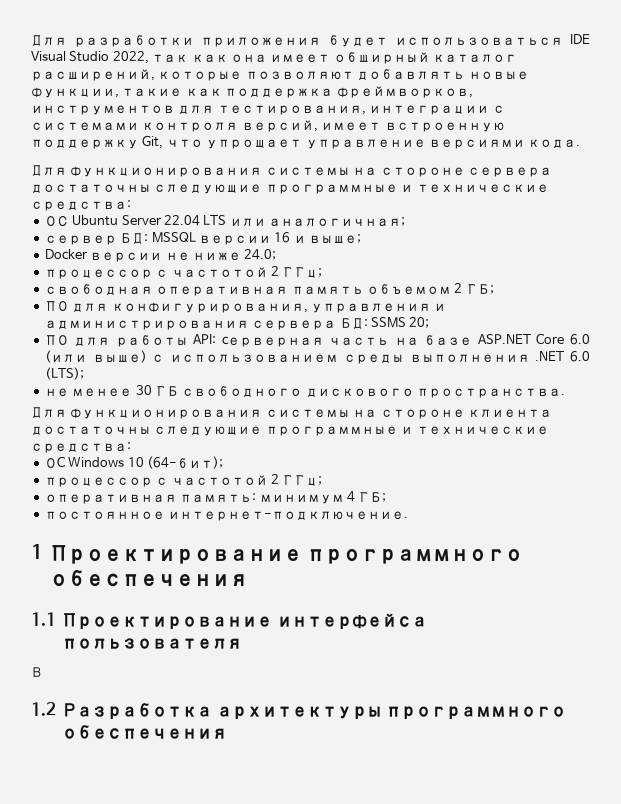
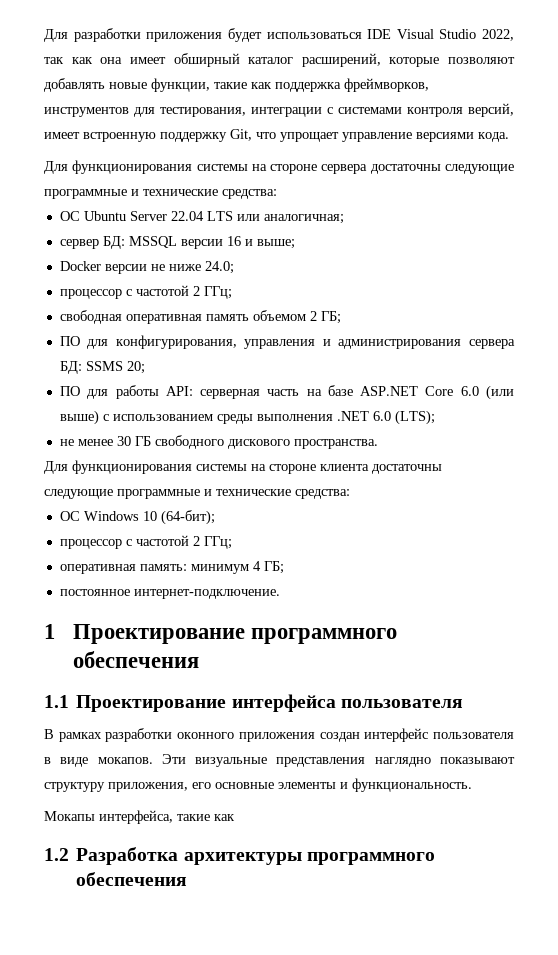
(43, 672) none -> [58,728,514,742] [44,754,515,767] [44,778,472,792] [44,810,235,824] рамках разработки оконного приложения создан интерфейс пользователя в виде мокапов. Эти визуальные представления наглядно показывают структуру приложения, его основные элементы и функциональность. // Мокапы интерфейса, такие как

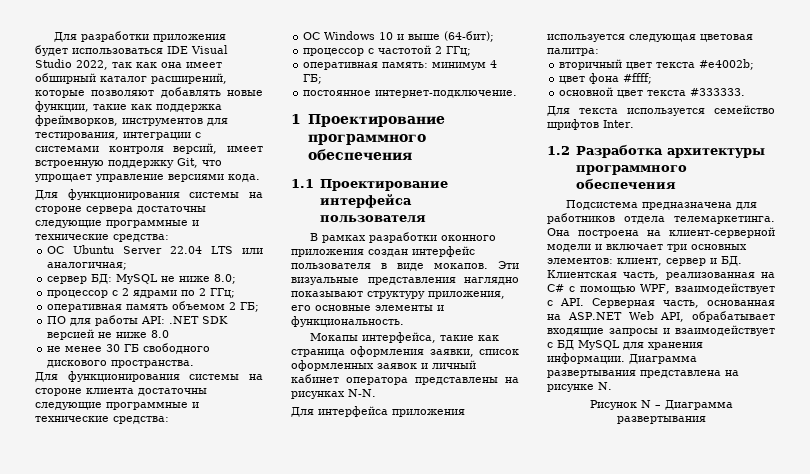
[128,236,295,249] [59,261,234,274] [59,285,232,299] [59,310,122,324] MSSQL версии 16 и выше; // Docker версии не ниже 24.0; // процессор с частотой 2 ГГц; // свободная -> [116,274,237,284] [47,288,236,298] MySQL не ниже 8.0; // процессор с 2 ядрами по 2 ГГц; //
[115,335,515,349] [59,361,145,374] [59,385,514,400] [59,410,435,425] конфигурирования, управления и администрирования сервера БД: SSMS 20; // ПО для работы API: cерверная часть на базе ASP.NET Core 6.0 (или выше) с использованием среды выполнения .NET 6.0 (LTS); -> [95,315,229,326] [47,329,170,340] работы API: .NET SDK версией не ниже 8.0
(157, 516) none -> [397,34,441,40] и выше
(235, 817) none -> [291,346,519,357] [291,360,476,371] [291,374,519,385] [291,389,376,399] [291,406,465,417] [547,34,753,42] [547,48,599,56] [559,59,755,70] [559,73,653,84] [559,87,746,98] [547,105,775,116] [547,119,634,130] страница оформления заявки, список оформленных заявок и личный кабинет оператора представлены на рисунках N-N. // Для интерфейса приложения используется следующая цветовая палитра: // вторичный цвет текста #e4002b; // цвет фона #ffff; // основной цвет текста #333333. // Для текста используется семейство шрифтов Inter.
(188, 879) none -> [566,200,758,210] [547,213,775,224] [547,227,775,238] [547,244,747,252] [547,256,742,266] [547,270,775,280] [547,283,775,294] [547,298,775,308] [547,311,775,322] [547,325,775,336] [547,340,703,350] [547,353,697,364] [547,370,739,378] [547,382,612,392] [589,400,733,410] [616,416,706,424] // Подсистема предназначена для работников отдела телемаркетинга. Она построена на клиент-серверной модели и включает три основных элементов: клиент, сервер и БД. Клиентская часть, реализованная на C# с помощью WPF, взаимодействует с API. Серверная часть, основанная на ASP.NET Web API, обрабатывает входящие запросы и взаимодействует с БД MySQL для хранения информации. Диаграмма развертывания представлена на рисунке N. // Рисунок N – Диаграмма развертывания

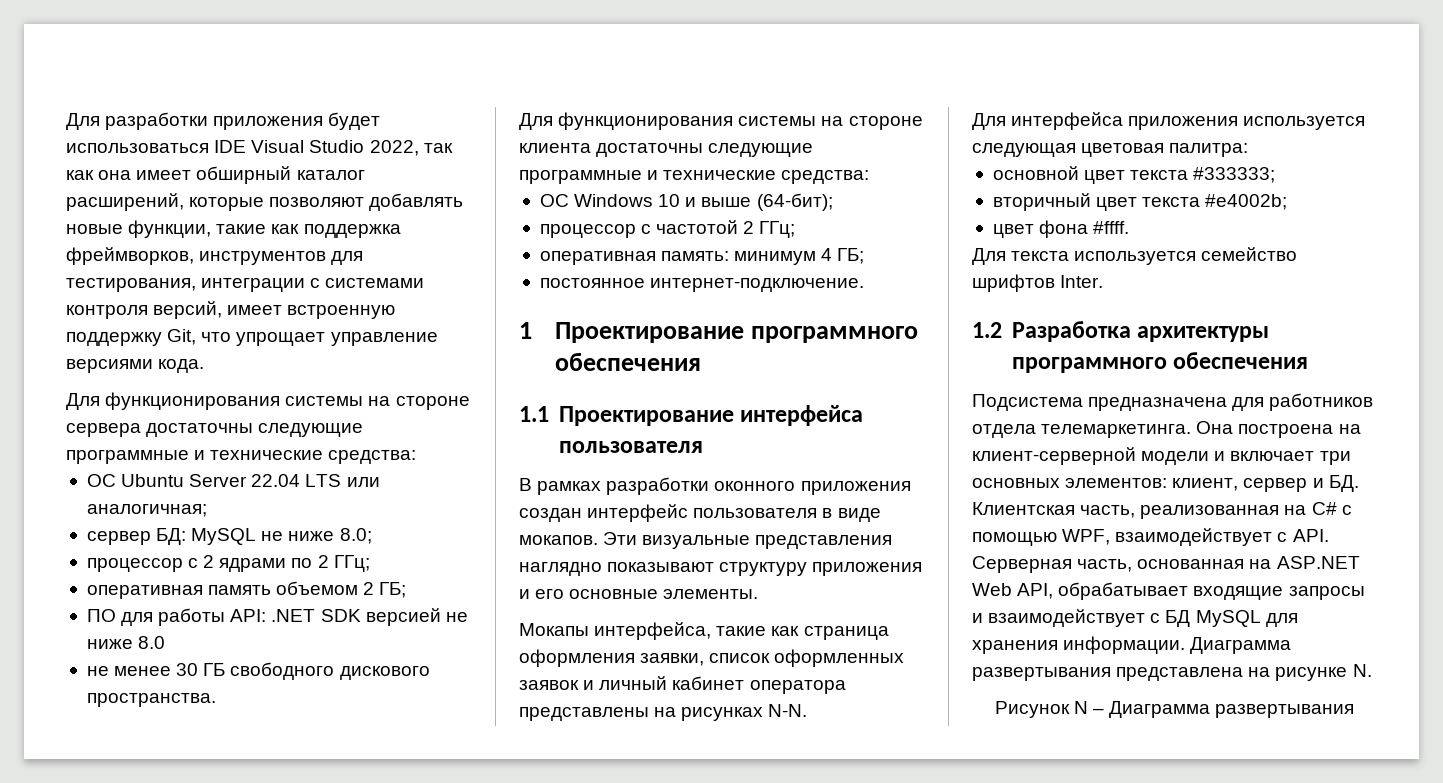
[428,291,505,299] [291,305,444,311] [291,316,404,327] приложения, его основные элементы и функциональность. -> [812,562,923,576] [519,589,759,599] приложения и его основные элементы.
(599, 52) none -> [992,166,1276,184] // основной цвет текста #333333;
[623,73,653,84] [559,87,746,98] #ffff; // основной цвет текста #333333. -> [1093,221,1130,234] #ffff.

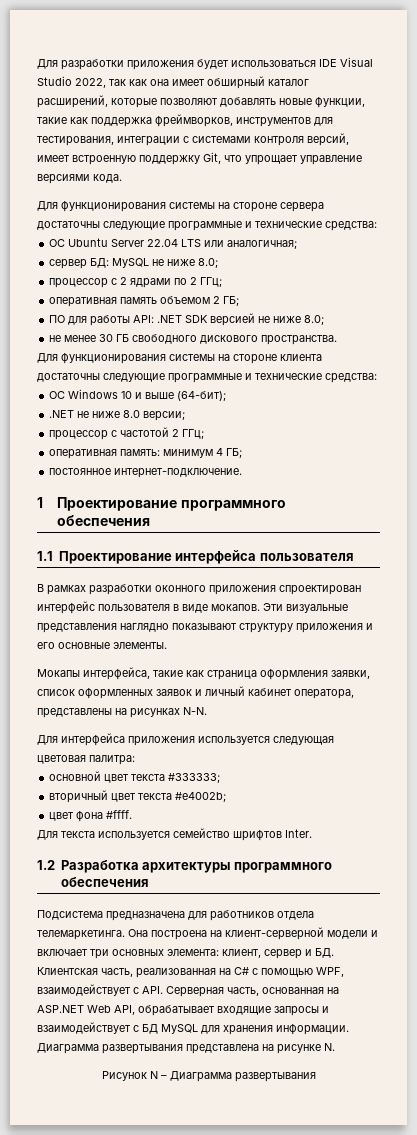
[138,636,166,649] 8.0 -> [304,315,325,325] 8.0;
(833, 202) none -> [49,410,186,421] // .NET не ниже 8.0 версии;
[519,508,582,522] создан -> [279,585,361,595] спроектирован
[749,680,846,694] оператора -> [294,689,354,699] оператора,
[1065,478,1168,488] элементов: -> [167,949,219,956] элемента:

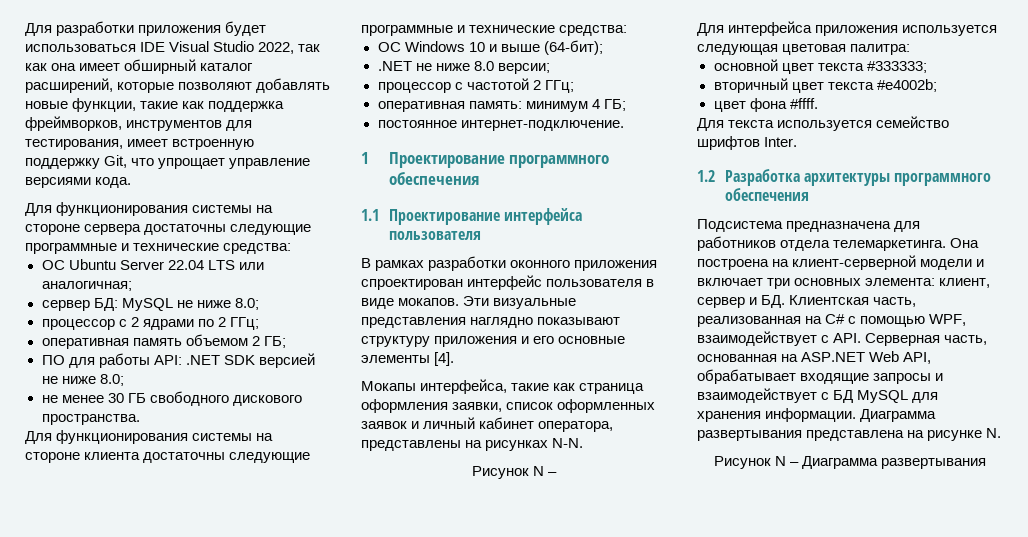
[117,133,349,146] интеграции с системами контроля версий, -> (123, 144) none
[113,642,167,649] элементы. -> [361,352,455,366] элементы [4].
(207, 711) none -> [471,466,558,479] // Рисунок N –

